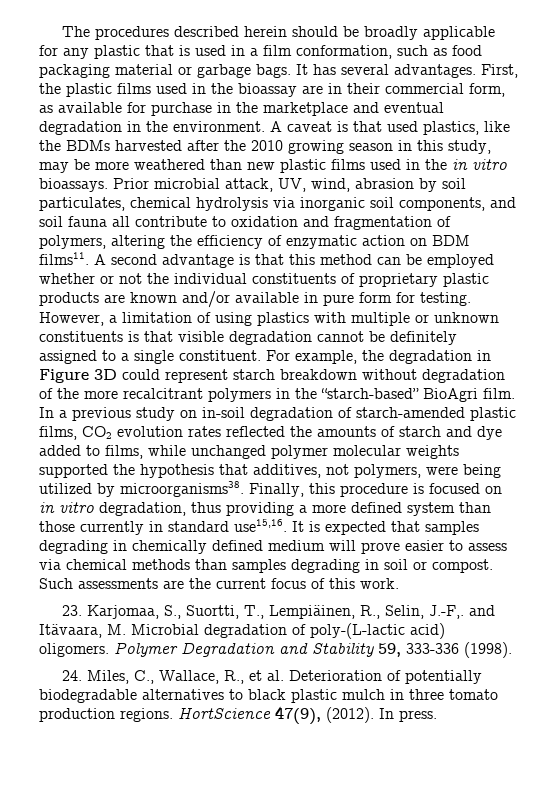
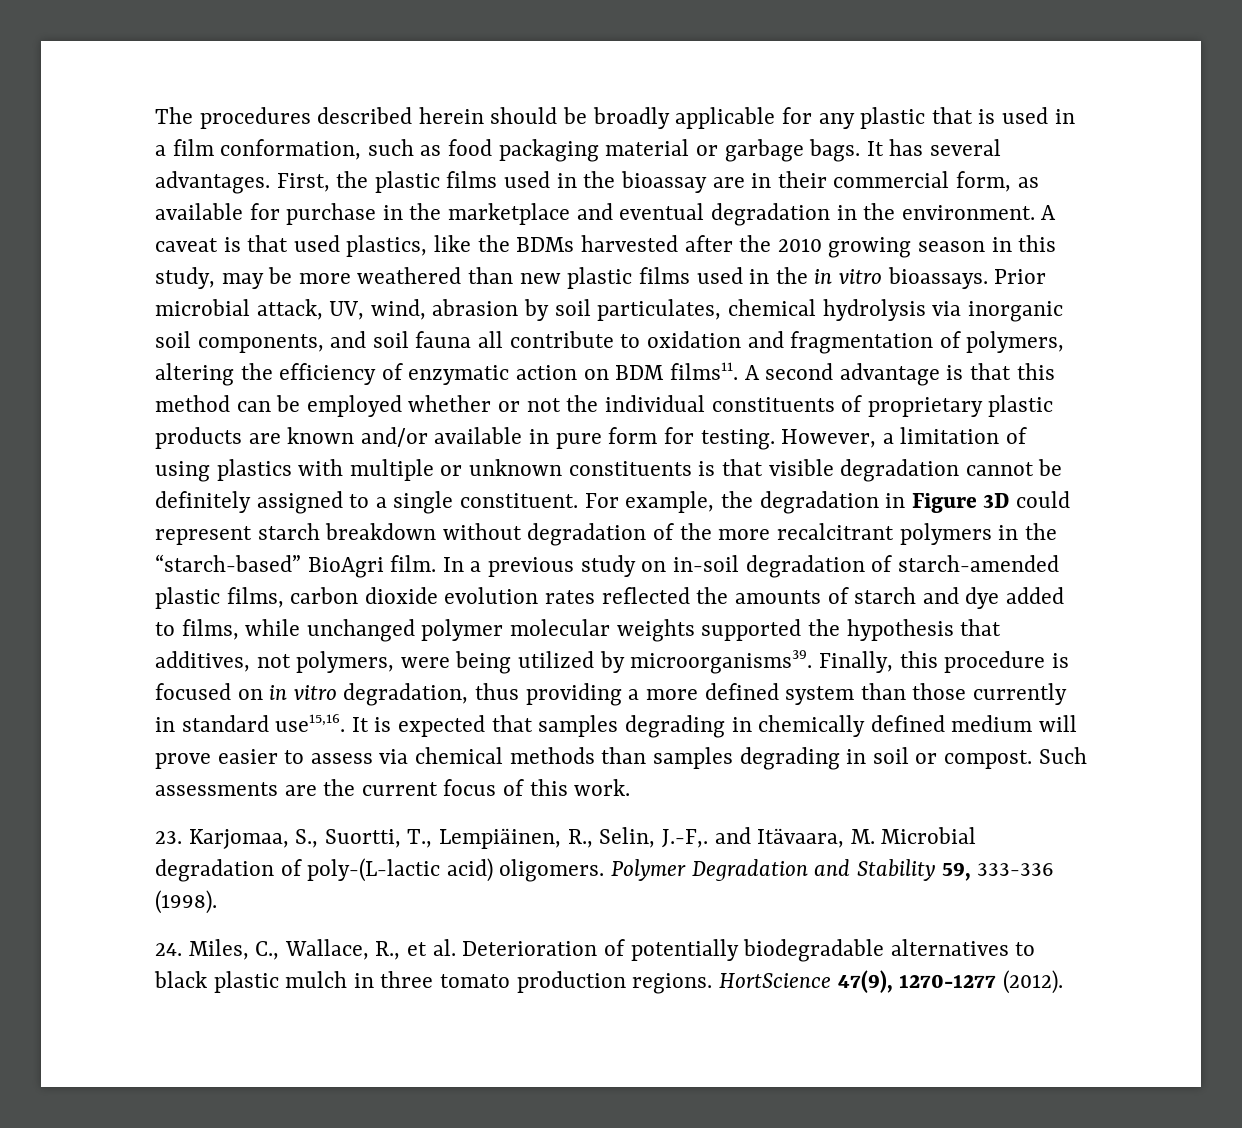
[82,426,112,439] CO2 -> [290,587,438,604] carbon dioxide
[120,481,244,497] microorganisms38. -> [630,650,813,674] microorganisms39.
[326,707,437,723] (2012). In press. -> [899,970,1063,994] 1270-1277 (2012).

